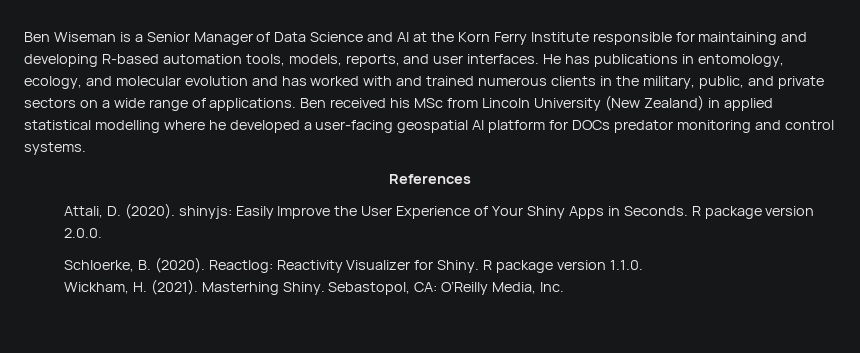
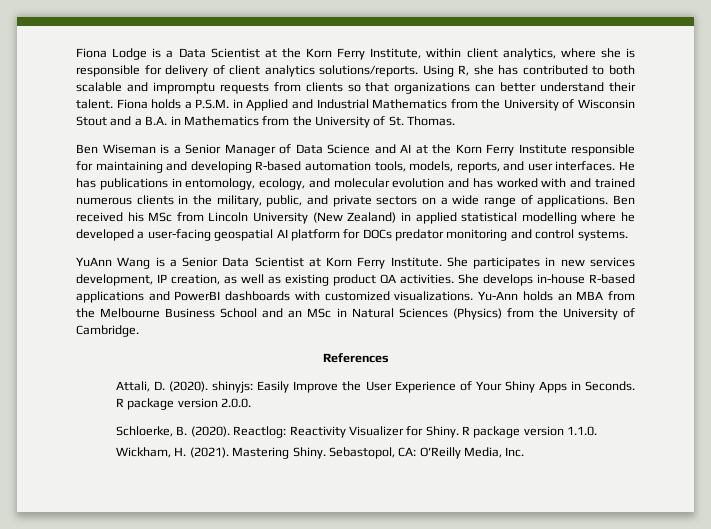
(24, 37) none -> [76,48,635,60] [76,65,636,77] [76,82,636,94] [76,99,635,111] [76,116,456,128] Fiona Lodge is a Data Scientist at the Korn Ferry Institute, within client analytics, where she is responsible for delivery of client analytics solutions/reports. Using R, she has contributed to both scalable and impromptu requests from clients so that organizations can better understand their talent. Fiona holds a P.S.M. in Applied and Industrial Mathematics from the University of Wisconsin Stout and a B.A. in Mathematics from the University of St. Thomas. //
(86, 148) none -> [76,257,635,269] [76,274,635,286] [76,291,636,303] [76,308,635,320] [76,325,139,337] // YuAnn Wang is a Senior Data Scientist at Korn Ferry Institute. She participates in new services development, IP creation, as well as existing product QA activities. She develops in-house R-based applications and PowerBI dashboards with customized visualizations. Yu-Ann holds an MBA from the Melbourne Business School and an MSc in Natural Sciences (Physics) from the University of Cambridge.
[201,282,279,295] Masterhing -> [232,447,290,459] Mastering

